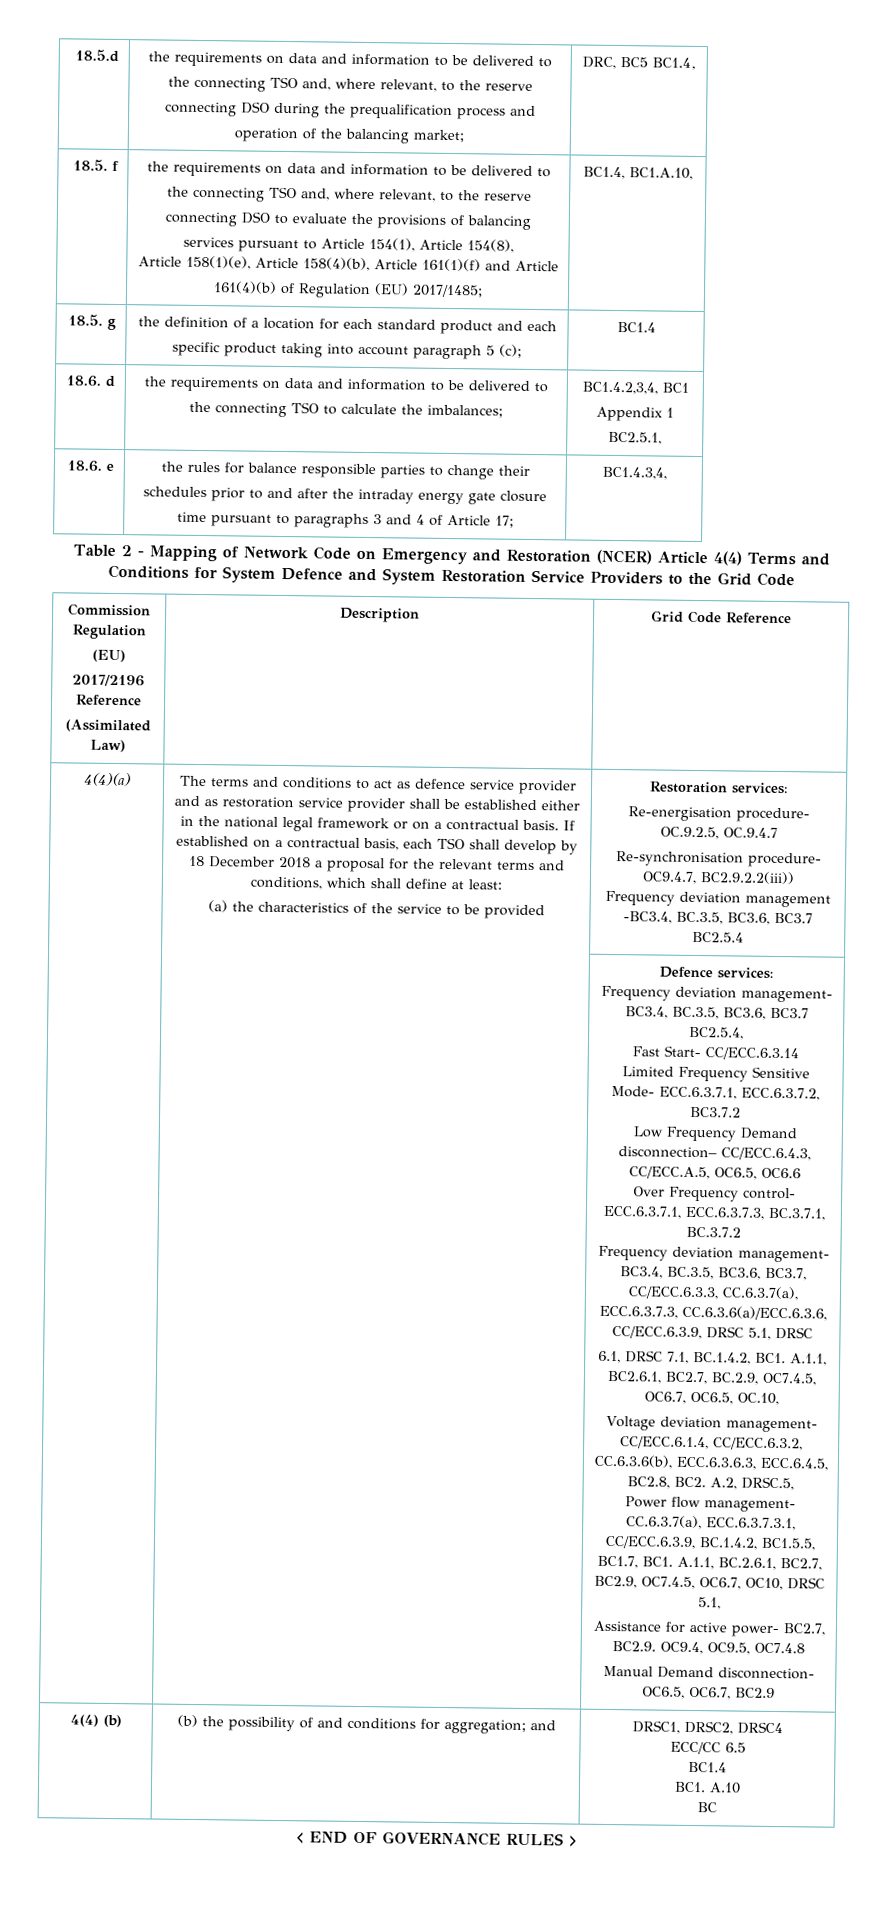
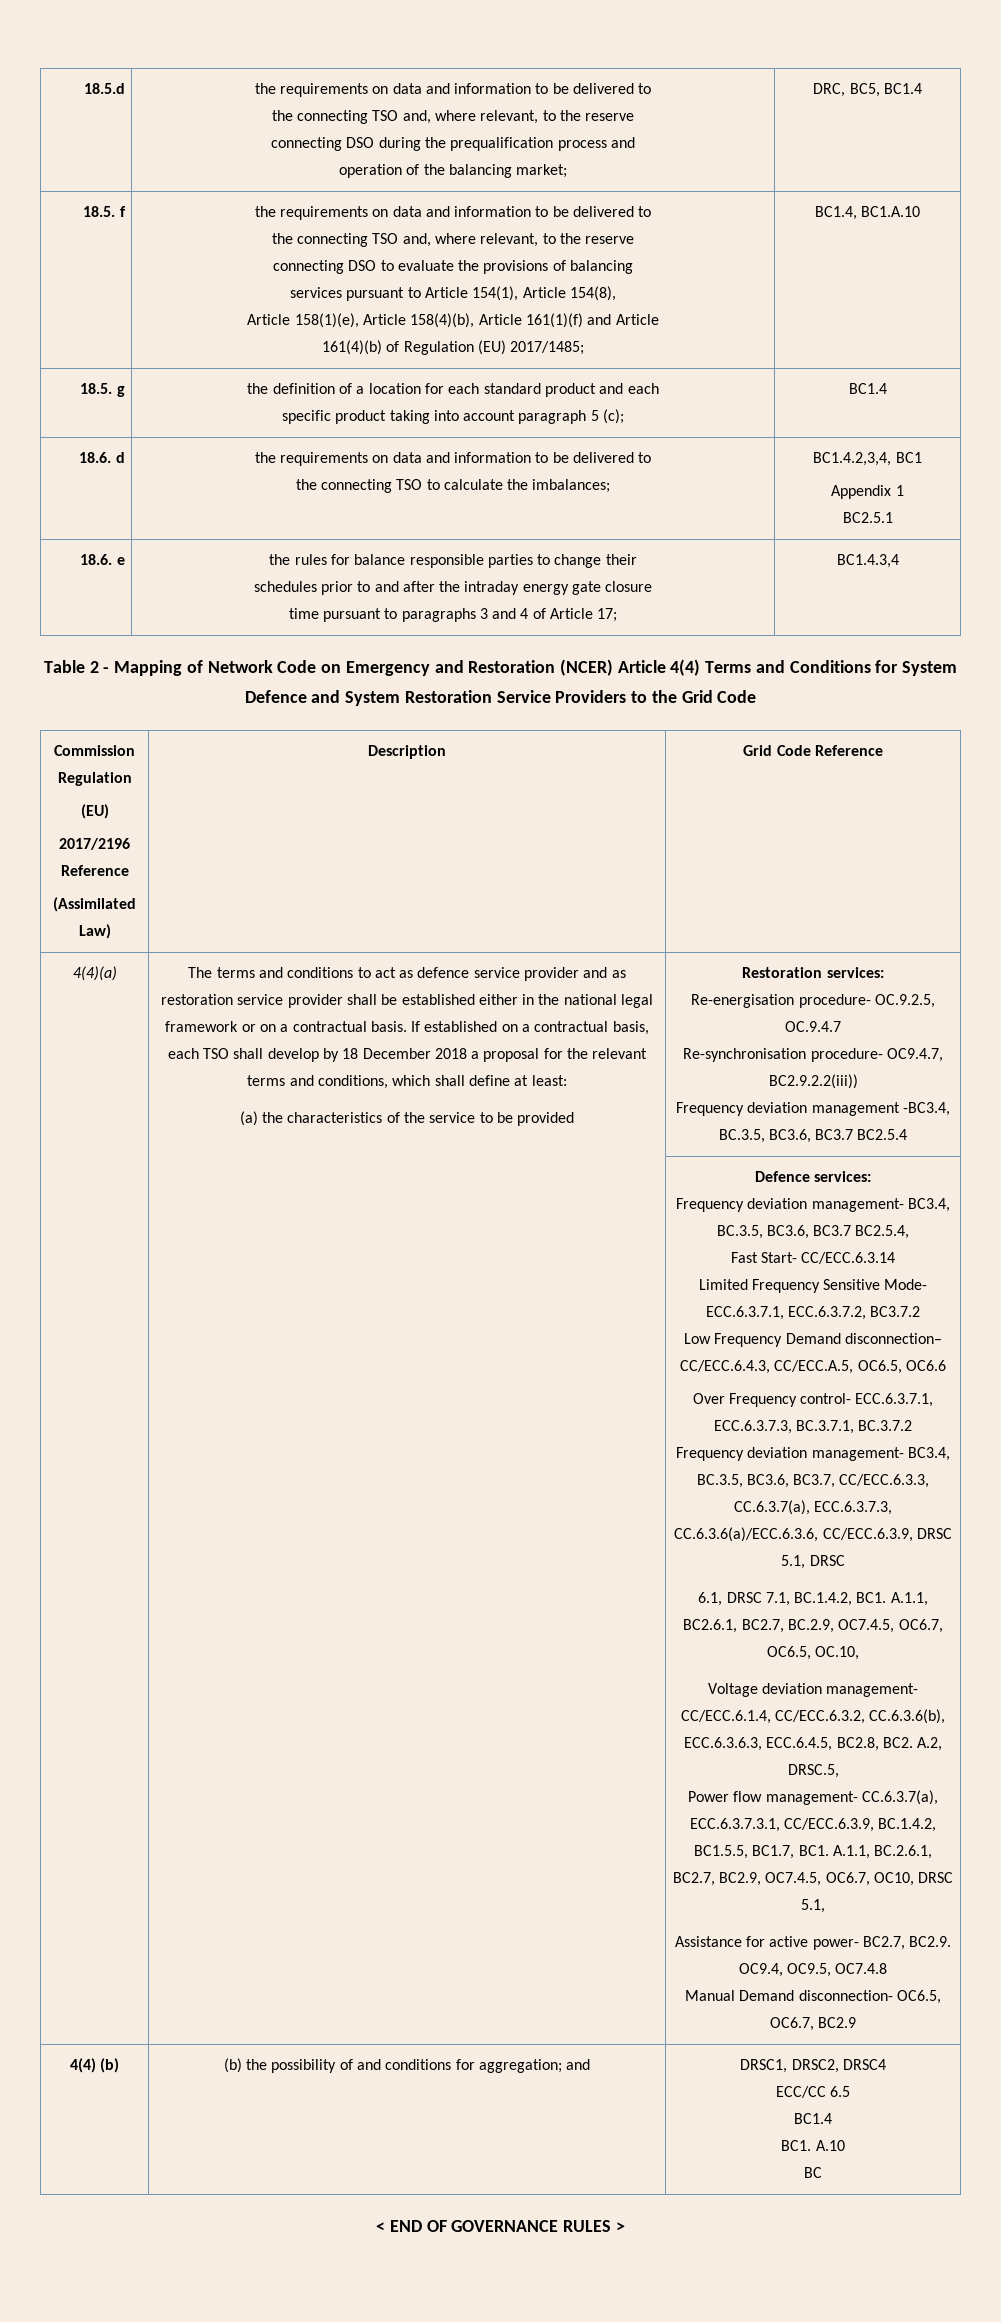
[620,57,696,70] BC5 BC1.4, -> [849,83,922,97] BC5, BC1.4
[629,167,693,180] BC1.A.10, -> [861,206,921,217] BC1.A.10
[608,431,662,445] BC2.5.1, -> [842,512,893,523] BC2.5.1
[601,466,667,480] BC1.4.3,4, -> [836,554,899,568] BC1.4.3,4

